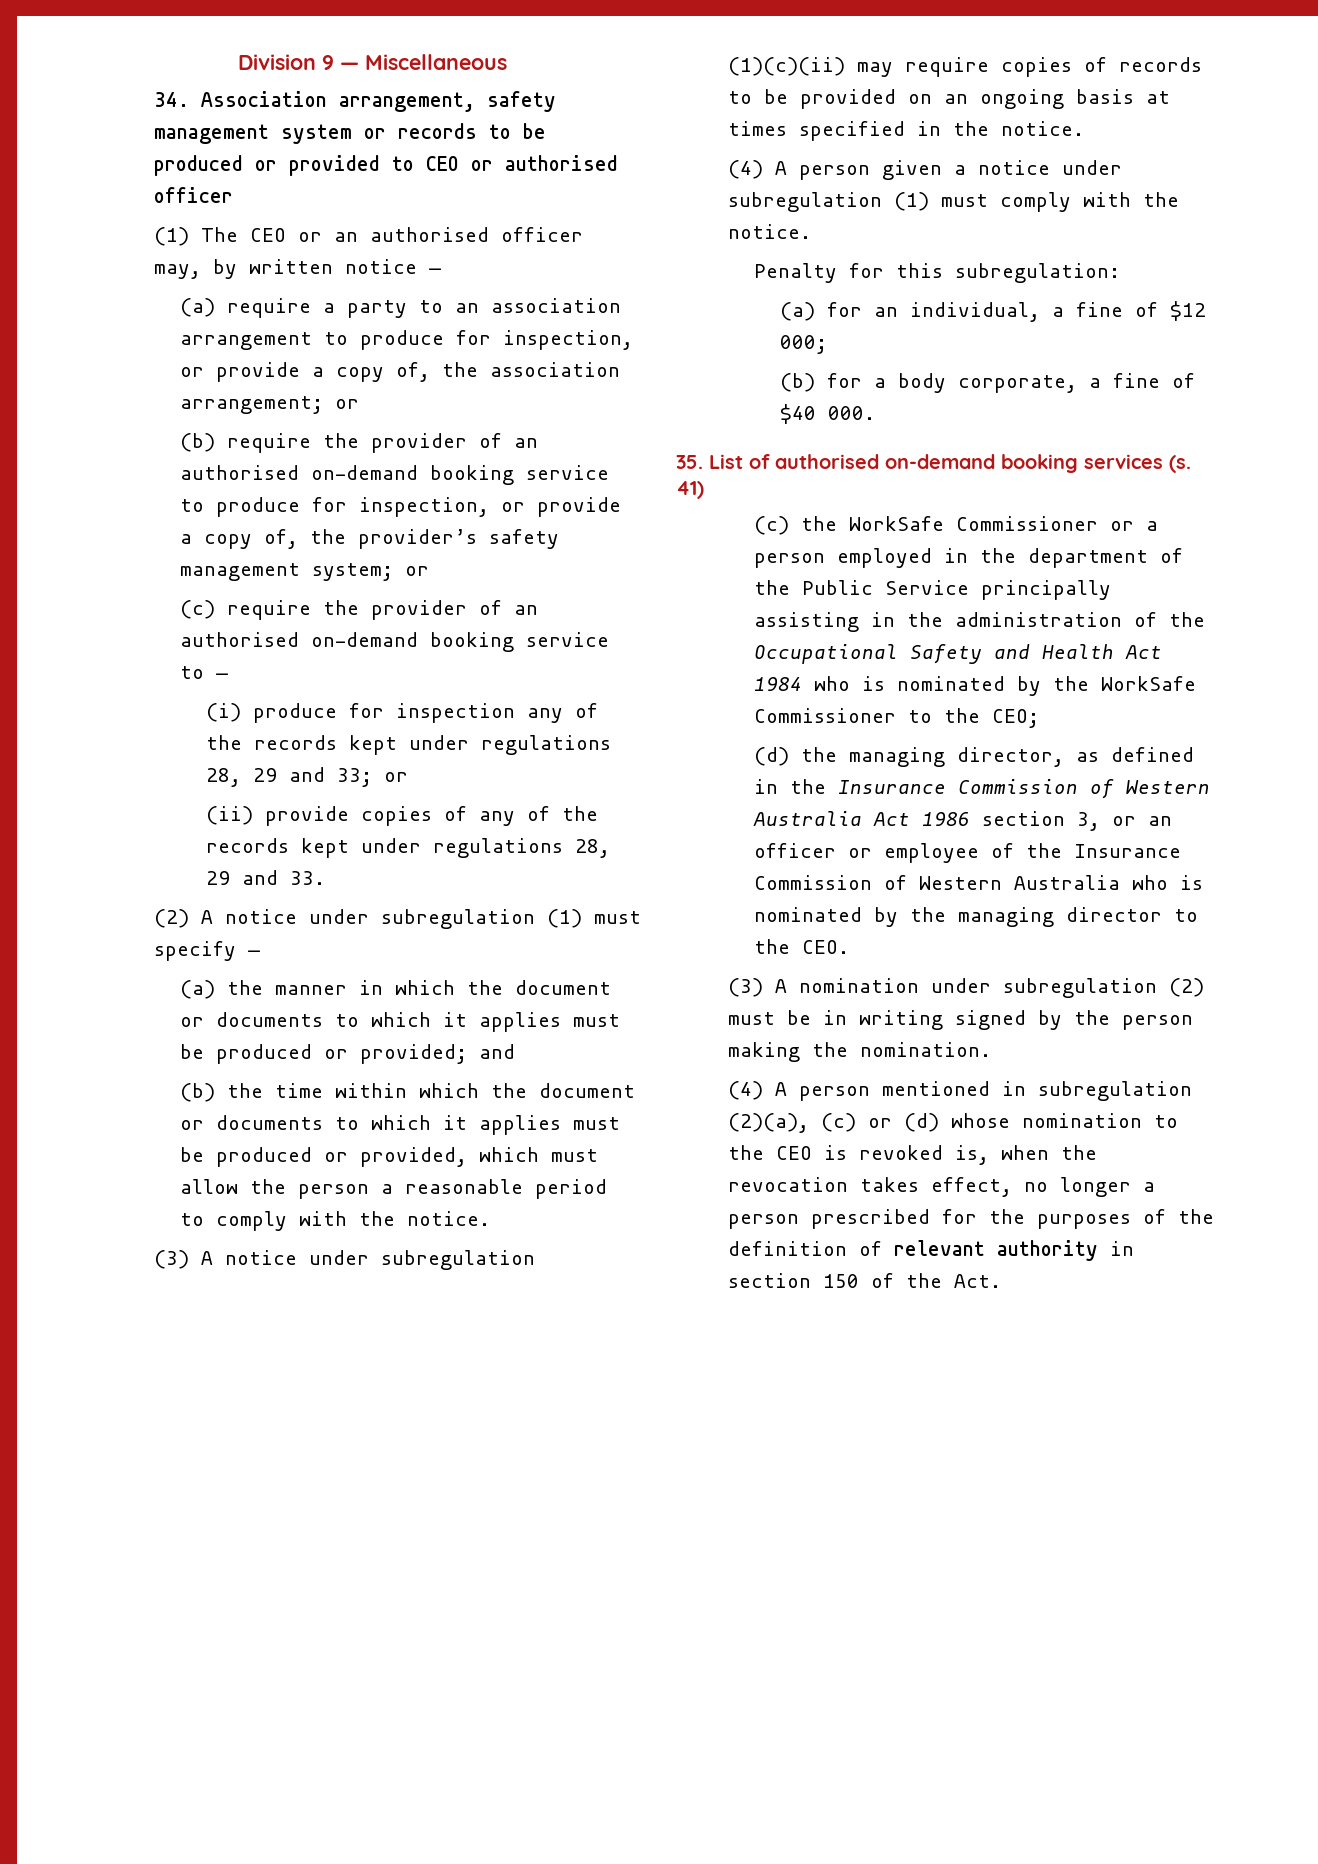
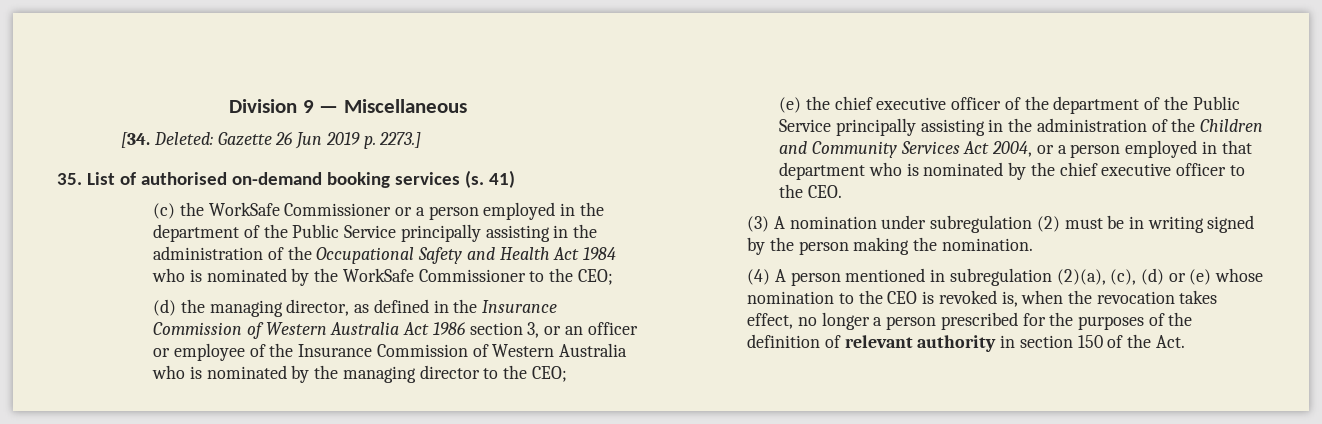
[154,91,557,112] [154,123,547,144] [154,155,619,176] [154,187,234,203] [154,227,584,246] [154,259,442,279] [180,298,622,318] [180,330,634,350] [180,362,621,382] [180,396,360,414] [180,433,539,453] [180,465,610,485] [180,497,622,517] [180,529,560,549] [180,563,430,581] [180,600,539,620] [180,632,610,652] [180,666,229,679] [206,703,599,723] [206,735,612,755] [206,767,409,787] [206,806,599,826] [206,838,611,858] [206,870,326,885] [154,909,642,929] [154,941,261,961] [180,980,612,999] [180,1012,621,1032] [180,1044,516,1064] [180,1083,636,1102] [180,1115,621,1135] [180,1147,599,1167] [180,1179,608,1199] [180,1211,491,1231] [154,1250,536,1270] [728,57,1203,77] [728,89,1171,109] [728,121,1085,141] [728,160,1123,180] [728,192,1180,212] [728,224,812,239] [754,263,1121,283] [780,301,1207,322] [780,335,828,354] [780,373,1196,393] [780,404,876,424] 34. Association arrangement, safety management system or records to be produced or provided to CEO or authorised officer // (1) The CEO or an authorised officer may, by written notice — // (a) require a party to an association arrangement to produce for inspection, or provide a copy of, the association arrangement; or // (b) require the provider of an authorised on-demand booking service to produce for inspection, or provide a copy of, the provider’s safety management system; or // (c) require the provider of an authorised on-demand booking service to — // (i) produce for inspection any of the records kept under regulations 28, 29 and 33; or // (ii) provide copies of any of the records kept under regulations 28, 29 and 33. // (2) A notice under subregulation (1) must specify — // (a) the manner in which the document or documents to which it applies must be produced or provided; and // (b) the time within which the document or documents to which it applies must be produced or provided, which must allow the person a reasonable period to comply with the notice. // (3) A notice under subregulation (1)(c)(ii) may require copies of records to be provided on an ongoing basis at times specified in the notice. // (4) A person given a notice under subregulation (1) must comply with the notice. // Penalty for this subregulation: // (a) for an individual, a fine of $12 000; // (b) for a body corporate, a fine of $40 000. -> [121,132,422,149] [34. Deleted: Gazette 26 Jun 2019 p. 2273.]
(791, 946) none -> [531,366,567,382] [779,96,1240,114] [779,118,1264,136] [779,140,1252,158] [779,162,1245,180] [779,184,804,198] CEO; // (e) the chief executive officer of the department of the Public Service principally assisting in the administration of the Children and Community Services Act 2004, or a person employed in that department who is nominated by the chief executive officer to the
[821,1113,940,1132] (c) or (d) -> [1110,268,1212,285] (c), (d) or (e)

